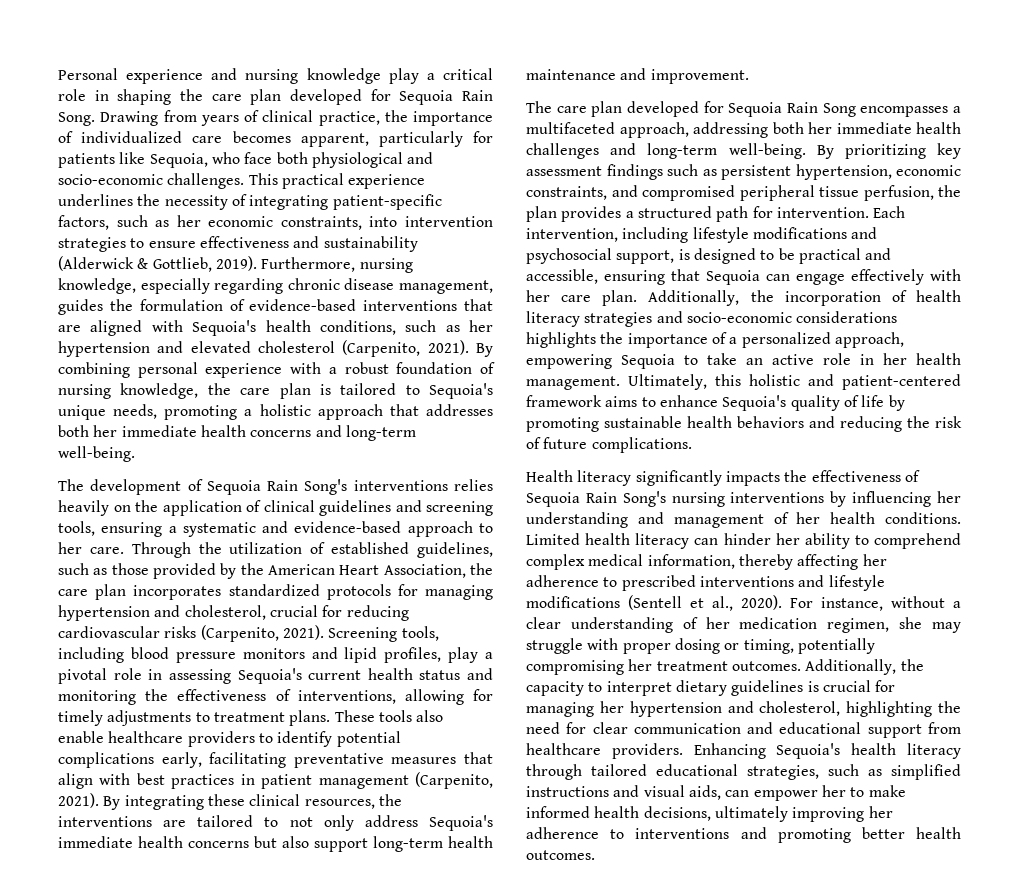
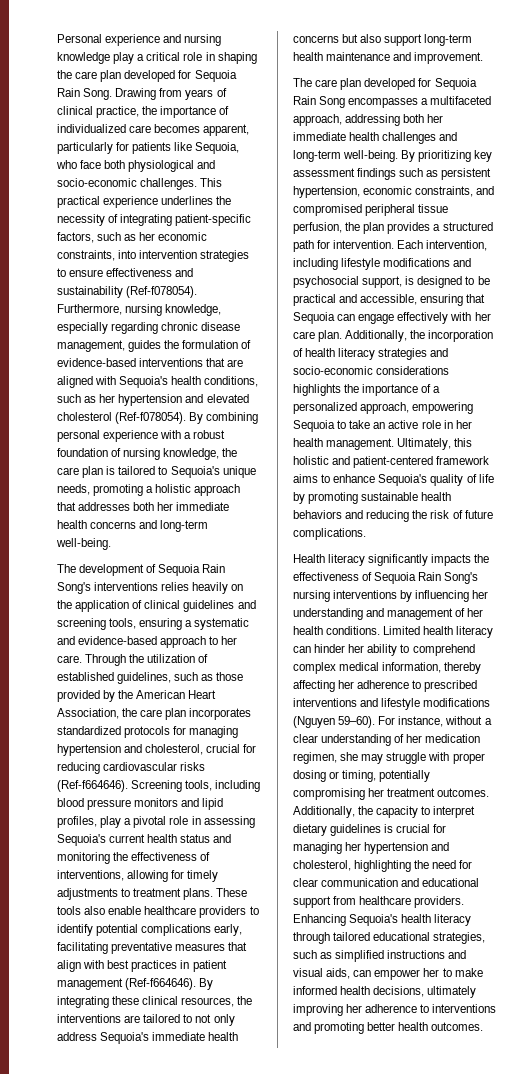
[58,256,257,272] (Alderwick & Gottlieb, 2019). -> [126,286,198,298] (Ref-f078054).
[342,340,469,357] (Carpenito, 2021). -> [115,412,187,424] (Ref-f078054).
[200,625,324,642] (Carpenito, 2021). -> [57,780,128,792] (Ref-f664646).
[415,772,493,789] [58,793,99,808] (Carpenito, 2021). -> [125,978,197,990] (Ref-f664646).
[628,595,782,611] (Sentell et al., 2020). -> [293,716,376,728] (Nguyen 59–60).

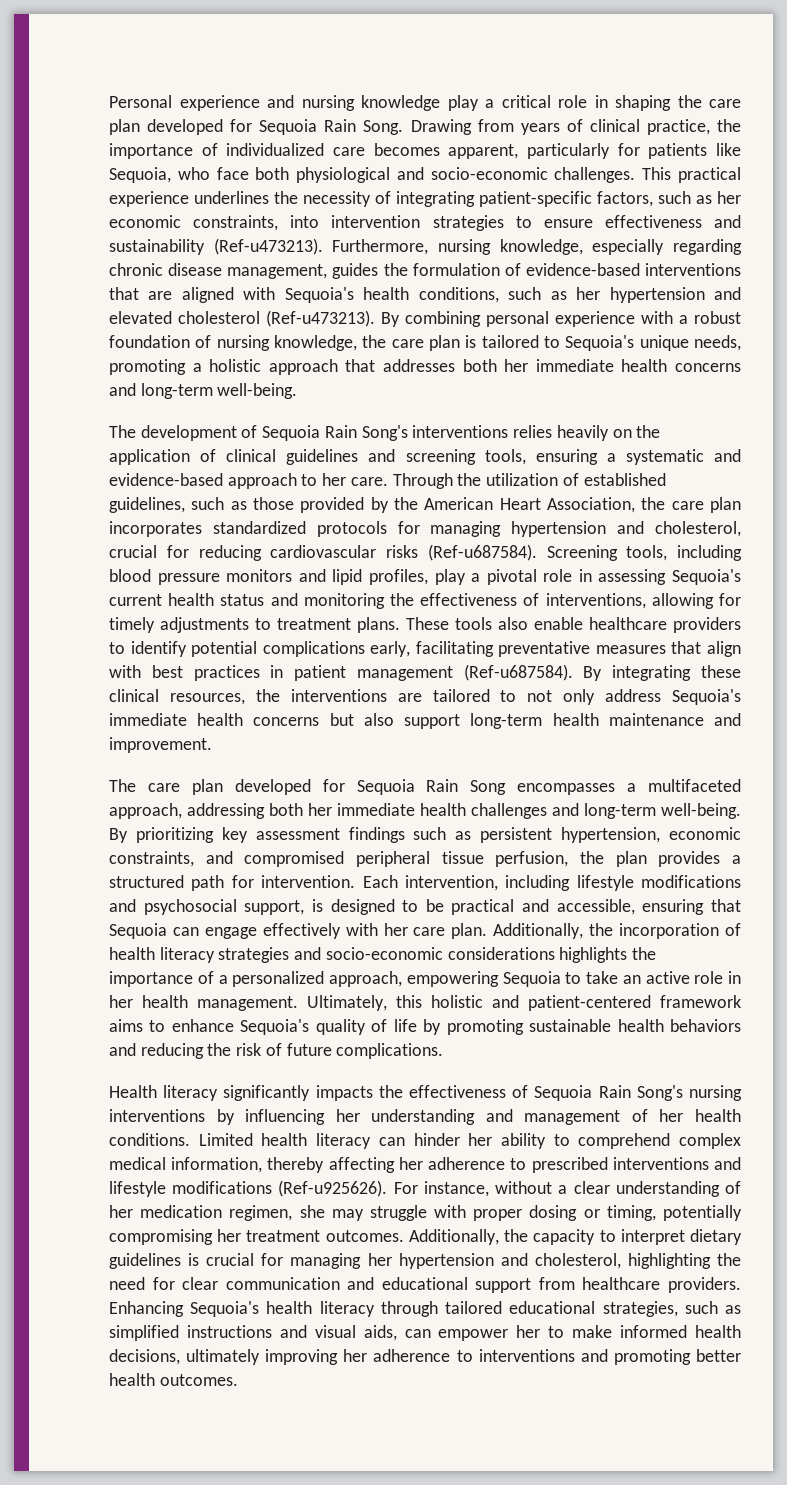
[126,286,198,298] (Ref-f078054). -> [213,238,323,255] (Ref-u473213).
[115,412,187,424] (Ref-f078054). -> [266,310,375,327] (Ref-u473213).
[57,780,128,792] (Ref-f664646). -> [427,544,537,561] (Ref-u687584).
[125,978,197,990] (Ref-f664646). -> [463,664,573,681] (Ref-u687584).
[293,716,376,728] (Nguyen 59–60). -> [278,1180,388,1197] (Ref-u925626).

